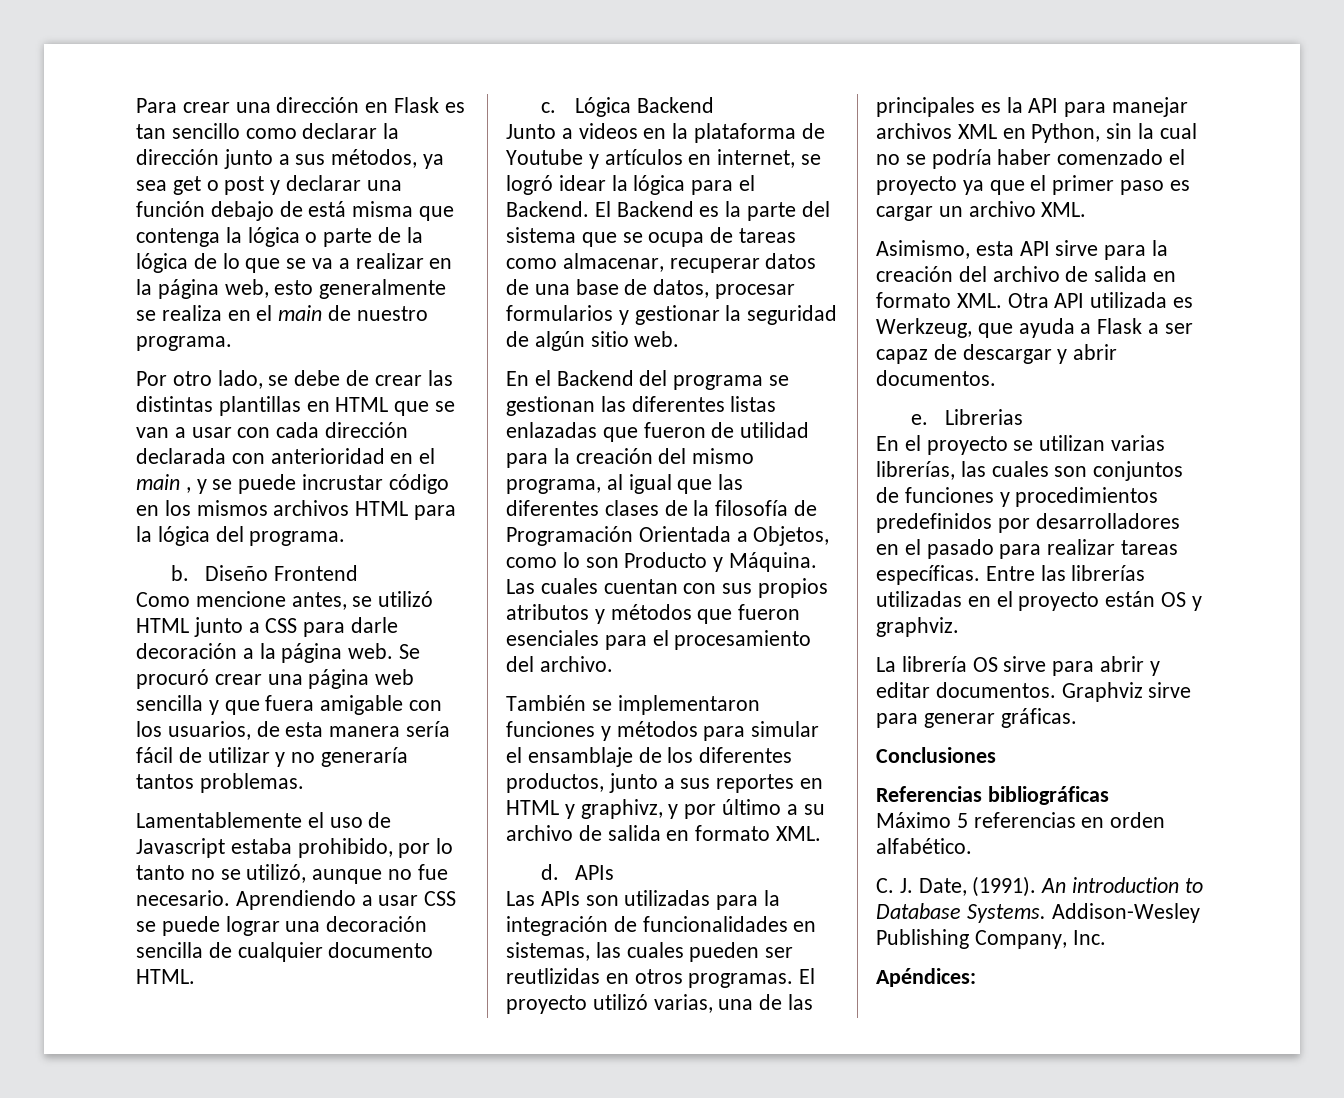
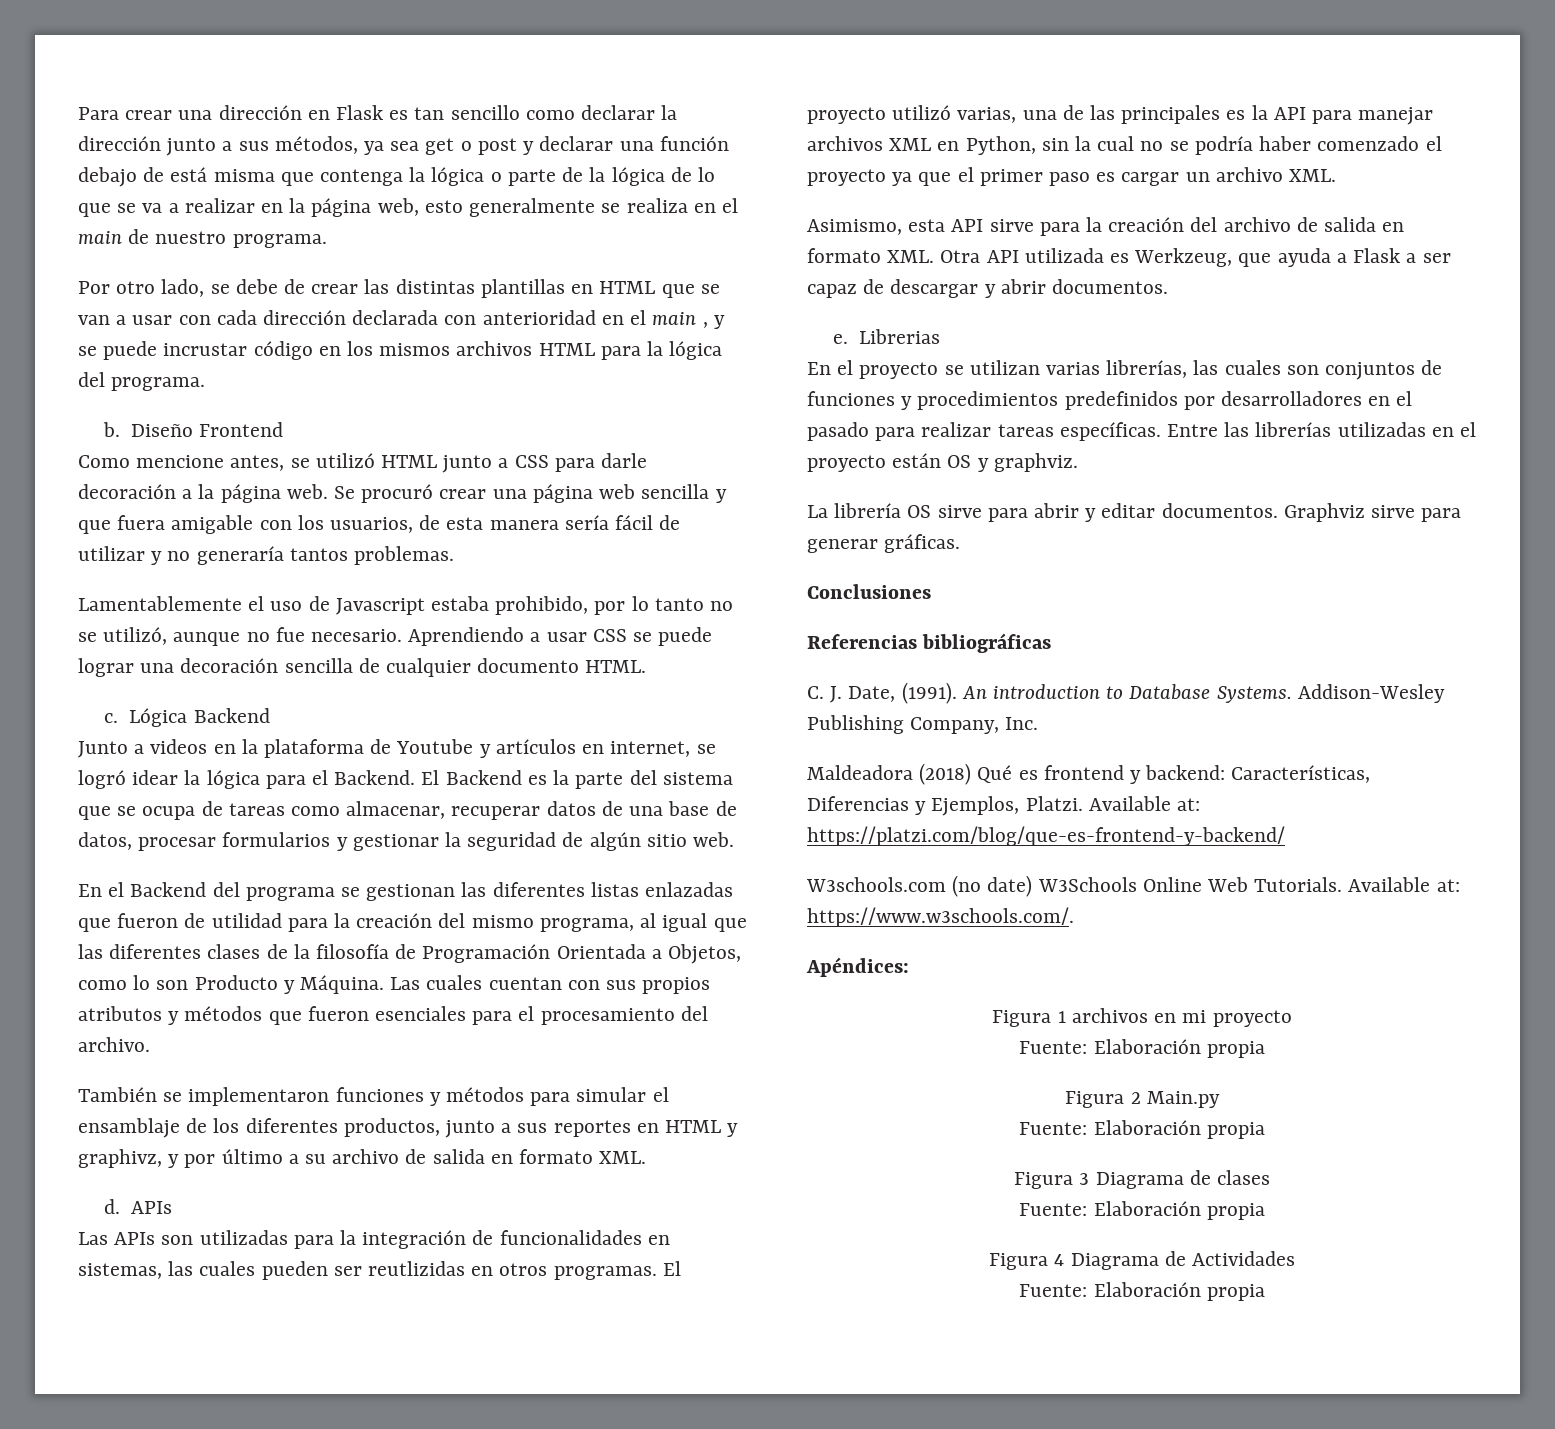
[876,812,1166,828] [876,838,972,854] // Máximo 5 referencias en orden alfabético. -> (1052, 643) none
[876,968,976,987] Apéndices: -> [807,763,1371,785] [807,796,1201,816] [807,826,1285,846] [806,875,1460,897] [807,907,1074,927] [806,957,909,977] [992,1008,1292,1027] [1019,1039,1265,1058] [1065,1091,1220,1108] [1019,1120,1265,1139] [1014,1170,1270,1189] [1019,1201,1265,1220] [989,1251,1295,1270] [1019,1282,1265,1301] Maldeadora (2018) Qué es frontend y backend: Características, Diferencias y Ejemplos, Platzi. Available at: https://platzi.com/blog/que-es-frontend-y-backend/ // W3schools.com (no date) W3Schools Online Web Tutorials. Available at: https://www.w3schools.com/. // Apéndices: // Figura 1 archivos en mi proyecto // Fuente: Elaboración propia // Figura 2 Main.py // Fuente: Elaboración propia // Figura 3 Diagrama de clases // Fuente: Elaboración propia // Figura 4 Diagrama de Actividades // Fuente: Elaboración propia

